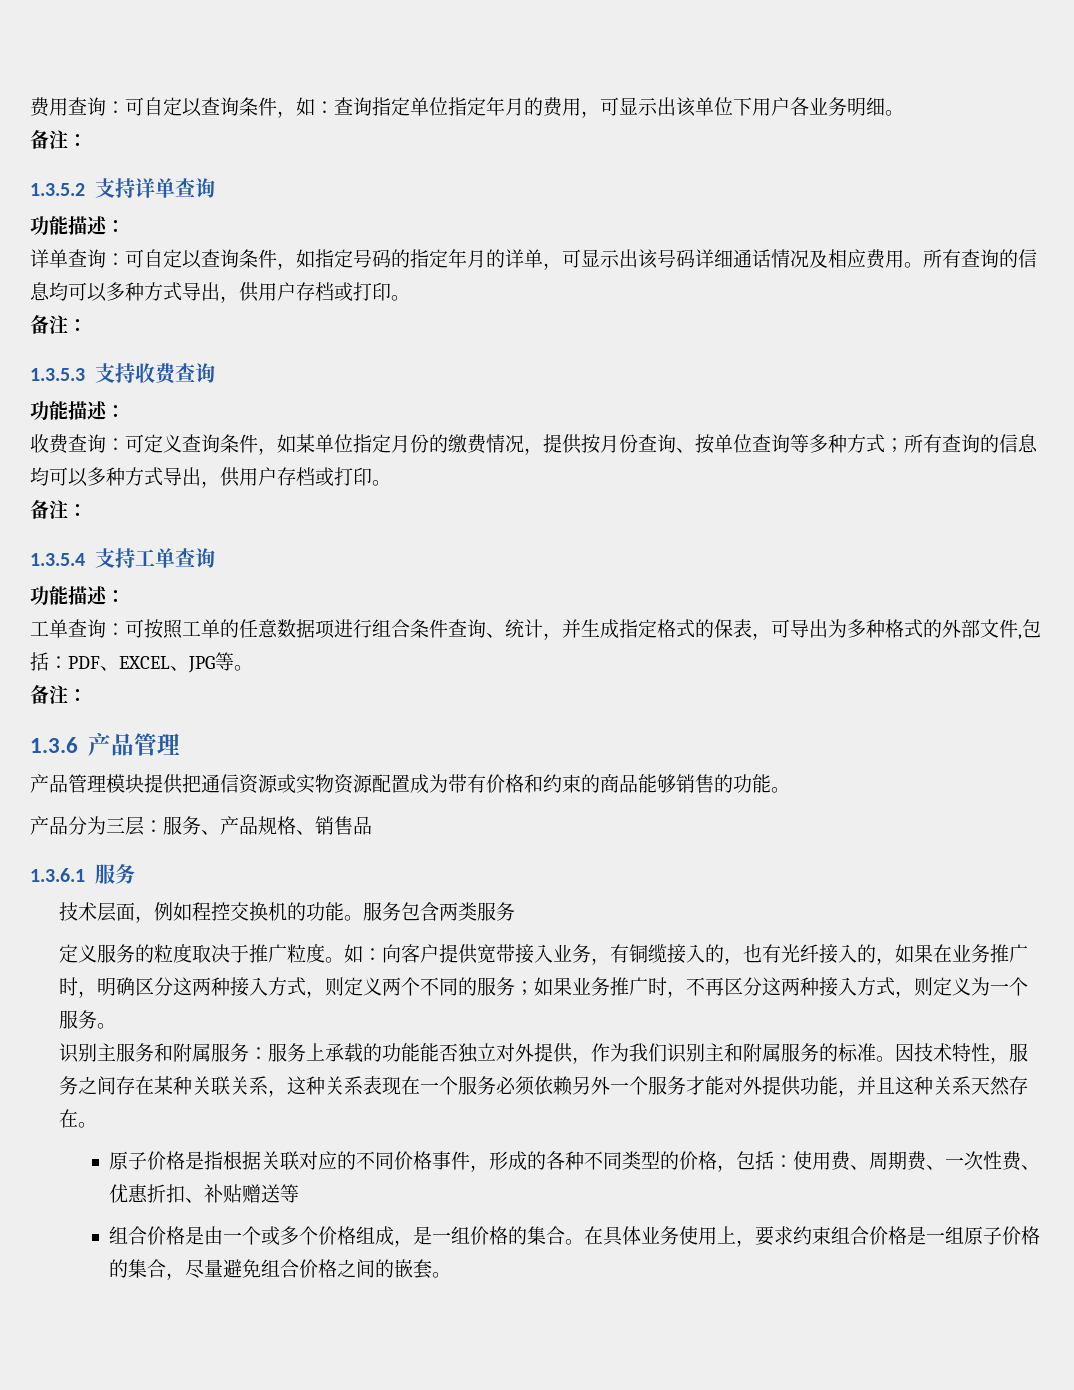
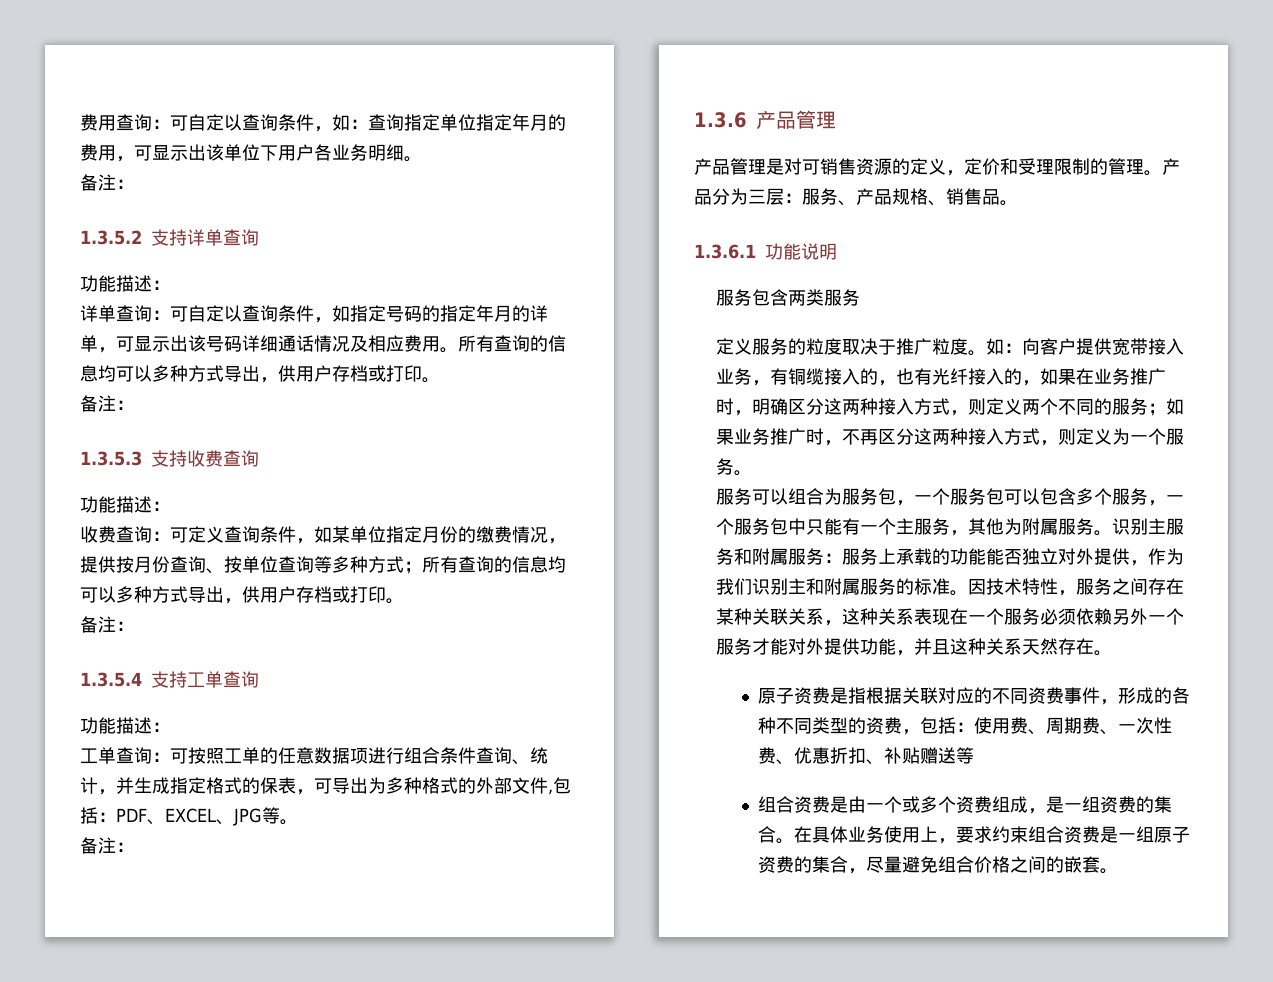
[106,774,790,794] 模块提供把通信资源或实物资源配置成为带有价格和约束的商品能够销售的功能。 // -> [766,158,1162,176] 是对可销售资源的定义，定价和受理限制的管理。
(372, 825) none -> [1000,200,1018,206] 。
[94,864,135,884] [59,902,364,923] 服务 // 技术层面，例如程控交换机的功能。 -> [765,243,837,260] 功能说明 //
(117, 1026) none -> [716,488,1185,506] [716,518,1113,536] 服务可以组合为服务包，一个服务包可以包含多个服务，一个服务包中只能有一个主服务，其他为附属服务。
[147,1151,186,1170] 价格 -> [794,687,831,704] 资费
[394,1151,433,1170] 价格 -> [1028,687,1065,704] 资费
[679,1151,718,1170] 价格 -> [866,717,903,734] 资费
[147,1226,186,1245] 价格 -> [794,796,831,813] 资费
[318,1226,357,1245] 价格 -> [956,796,993,813] 资费
[470,1226,509,1245] 价格 -> [1100,796,1137,813] 资费
[869,1226,908,1245] 价格 -> [1064,826,1101,843] 资费
[1002,1226,1041,1245] 价格 -> [758,856,795,873] 资费

